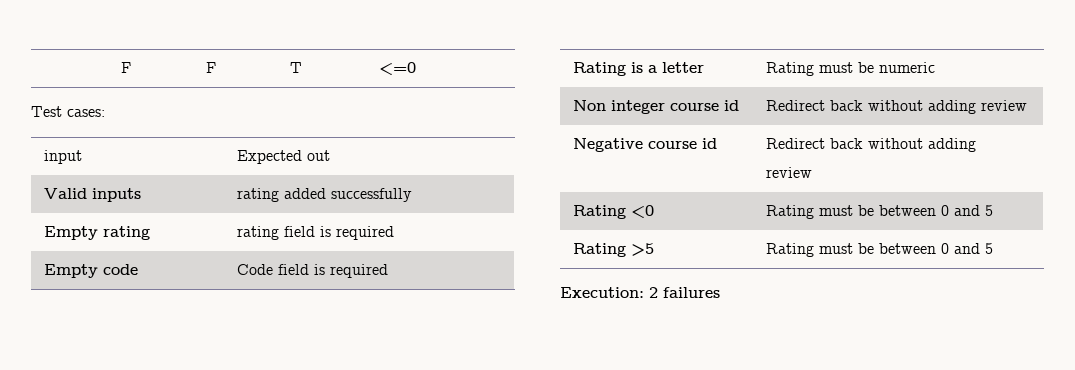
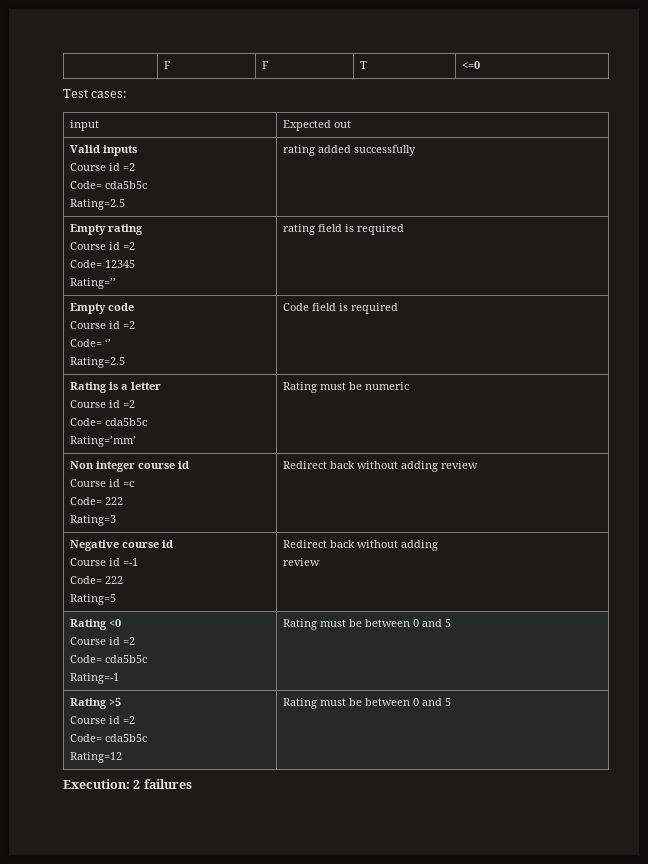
(141, 195) none -> [70,163,136,171] [70,181,148,189] [70,199,126,210] // Course id =2 // Code= cda5b5c // Rating=2.5
(150, 233) none -> [70,242,136,250] [70,260,136,268] [70,278,117,289] // Course id =2 // Code= 12345 // Rating=’’
(138, 269) none -> [70,321,136,329] [70,338,112,347] [70,357,126,368] // Course id =2 // Code= ‘’ // Rating=2.5
(704, 67) none -> [70,400,136,408] [70,418,148,426] [70,436,137,447] // Course id =2 // Code= cda5b5c // Rating=’mm’
(739, 105) none -> [70,479,135,487] [70,497,124,505] [70,515,117,526] // Course id =c // Code= 222 // Rating=3
(717, 143) none -> [70,558,139,566] [70,576,124,584] [70,594,117,605] // Course id =-1 // Code= 222 // Rating=5
(654, 211) none -> [70,637,136,645] [70,655,148,663] [70,673,120,684] // Course id =2 // Code= cda5b5c // Rating=-1
(654, 249) none -> [70,716,136,724] [70,734,148,742] [70,752,123,763] // Course id =2 // Code= cda5b5c // Rating=12

